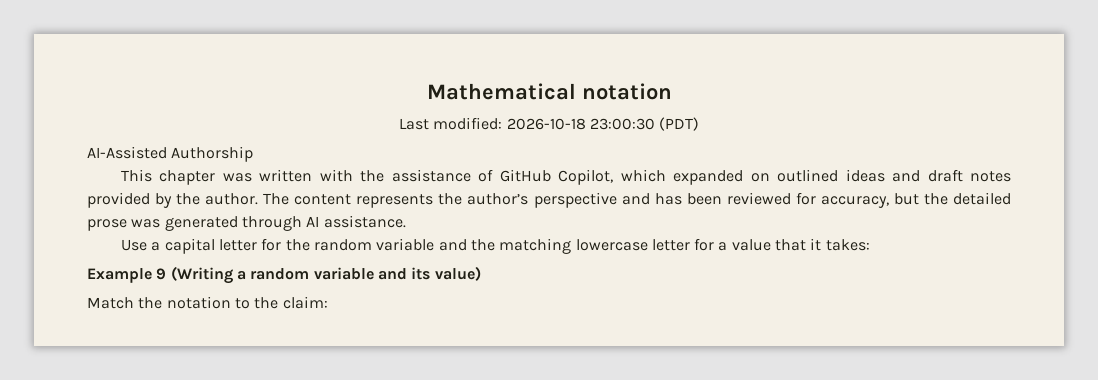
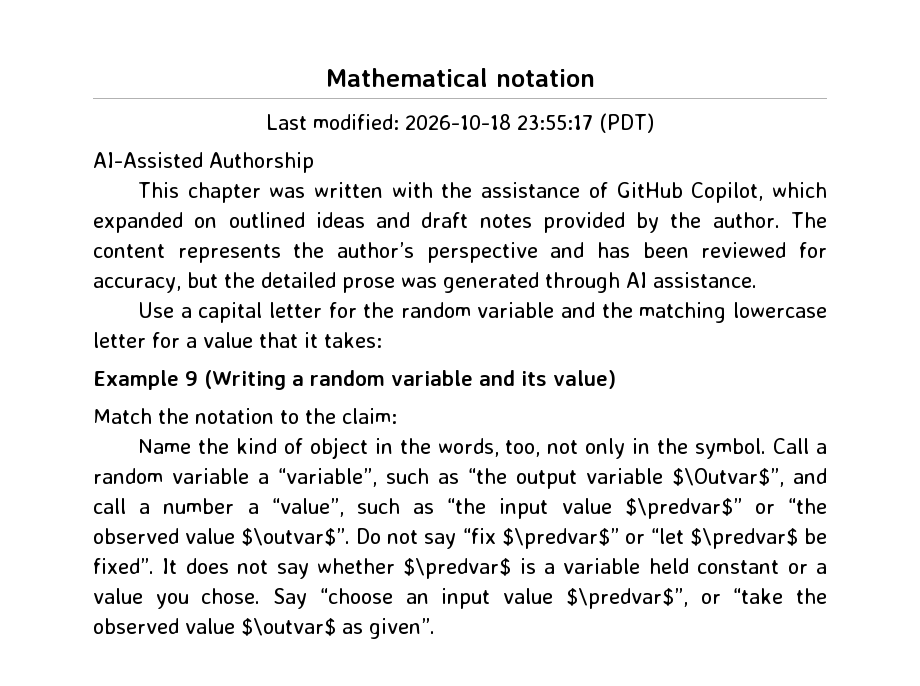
[589,118,655,130] 23:00:30 -> [517,115,593,130] 23:55:17
(328, 302) none -> [137,437,827,459] [93,468,827,489] [93,498,827,519] [93,528,827,549] [93,558,827,579] [93,588,827,609] [93,618,435,639] // Name the kind of object in the words, too, not only in the symbol. Call a random variable a “variable”, such as “the output variable $\Outvar$”, and call a number a “value”, such as “the input value $\predvar$” or “the observed value $\outvar$”. Do not say “fix $\predvar$” or “let $\predvar$ be fixed”. It does not say whether $\predvar$ is a variable held constant or a value you chose. Say “choose an input value $\predvar$”, or “take the observed value $\outvar$ as given”.

